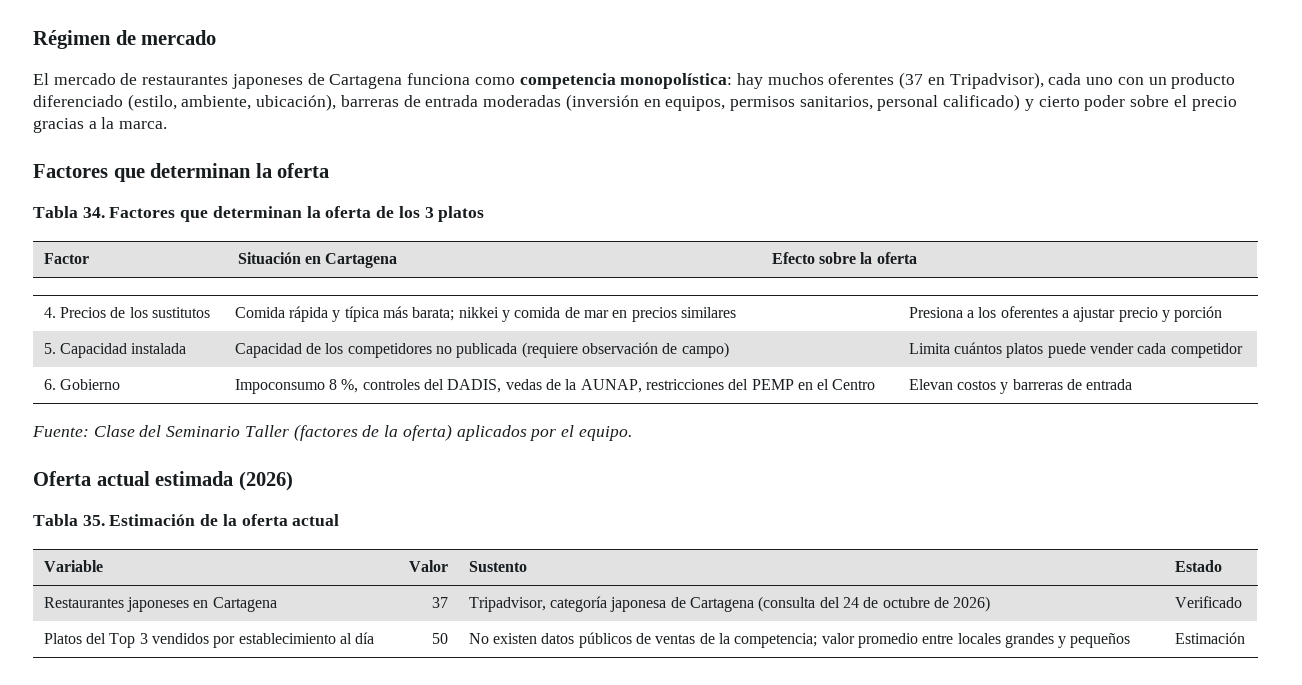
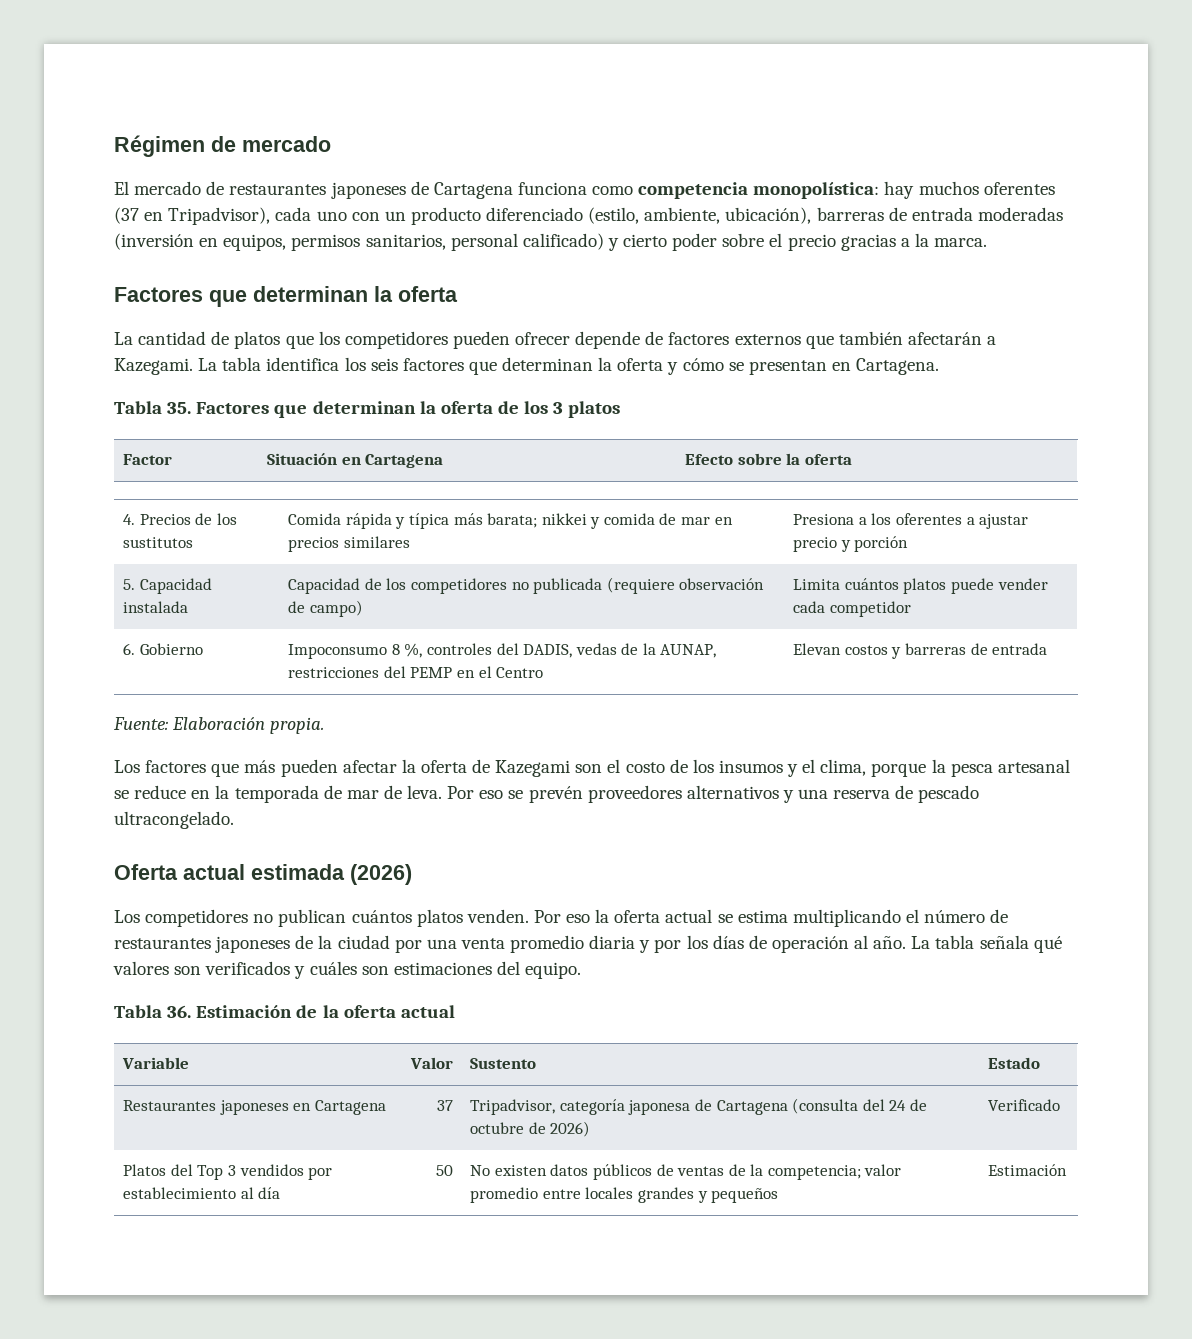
[33,206,105,218] // Tabla 34. -> [114,331,997,349] [114,357,940,375] [114,401,192,414] // La cantidad de platos que los competidores pueden ofrecer depende de factores externos que también afectarán a Kazegami. La tabla identifica los seis factores que determinan la oferta y cómo se presentan en Cartagena. // Tabla 35.
[93,424,632,441] [33,471,293,491] [33,514,105,526] Clase del Seminario Taller (factores de la oferta) aplicados por el equipo. // Oferta actual estimada (2026) // Tabla 35. -> [172,717,325,734] [114,759,1070,777] [114,785,980,803] [114,811,234,829] [114,864,412,885] [114,909,1009,927] [114,935,1062,953] [113,961,582,979] [114,1005,192,1018] Elaboración propia. // Los factores que más pueden afectar la oferta de Kazegami son el costo de los insumos y el clima, porque la pesca artesanal se reduce en la temporada de mar de leva. Por eso se prevén proveedores alternativos y una reserva de pescado ultracongelado. // Oferta actual estimada (2026) // Los competidores no publican cuántos platos venden. Por eso la oferta actual se estima multiplicando el número de restaurantes japoneses de la ciudad por una venta promedio diaria y por los días de operación al año. La tabla señala qué valores son verificados y cuáles son estimaciones del equipo. // Tabla 36.

